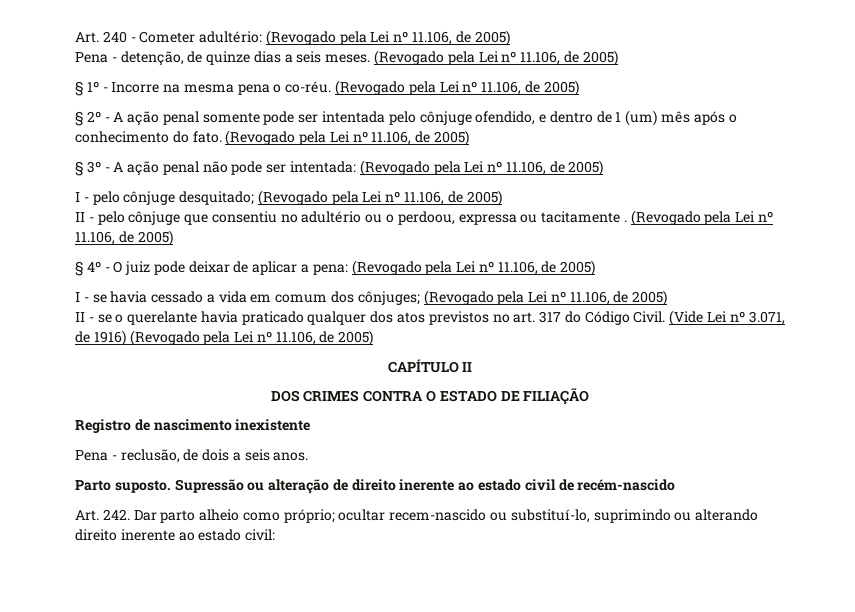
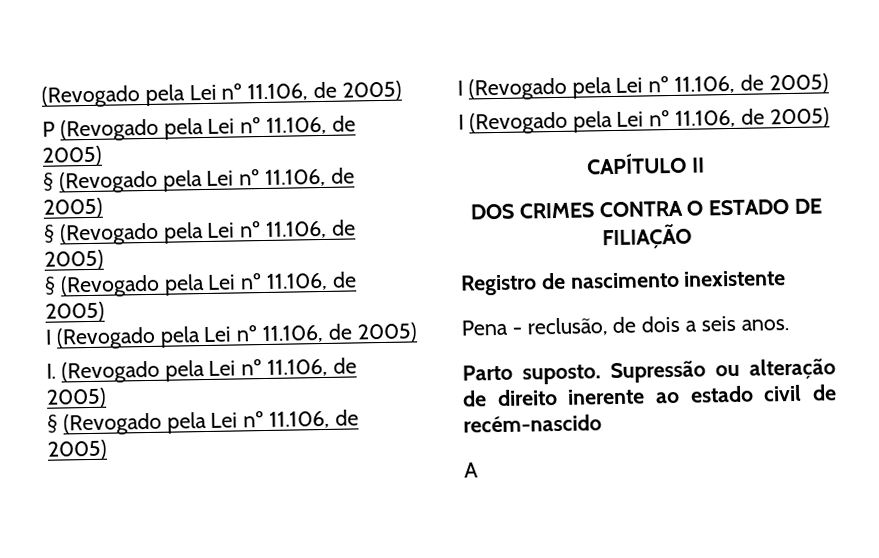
[75,30,510,46] [75,50,618,66] [75,80,579,96] [75,110,737,126] [75,130,470,146] [75,160,604,176] [75,190,502,206] [75,210,774,226] [75,230,173,246] [75,260,596,276] [75,290,668,306] [75,310,785,326] [75,330,126,346] Art. 240 - Cometer adultério: (Revogado pela Lei nº 11.106, de 2005) // Pena - detenção, de quinze dias a seis meses. (Revogado pela Lei nº 11.106, de 2005) // § 1º - Incorre na mesma pena o co-réu. (Revogado pela Lei nº 11.106, de 2005) // § 2º - A ação penal somente pode ser intentada pelo cônjuge ofendido, e dentro de 1 (um) mês após o conhecimento do fato. (Revogado pela Lei nº 11.106, de 2005) // § 3º - A ação penal não pode ser intentada: (Revogado pela Lei nº 11.106, de 2005) // I - pelo cônjuge desquitado; (Revogado pela Lei nº 11.106, de 2005) // II - pelo cônjuge que consentiu no adultério ou o perdoou, expressa ou tacitamente . (Revogado pela Lei nº 11.106, de 2005) // § 4º - O juiz pode deixar de aplicar a pena: (Revogado pela Lei nº 11.106, de 2005) // I - se havia cessado a vida em comum dos cônjuges; (Revogado pela Lei nº 11.106, de 2005) // II - se o querelante havia praticado qualquer dos atos previstos no art. 317 do Código Civil. (Vide Lei nº 3.071, de 1916) -> [41,80,402,108] [42,115,356,142] [42,145,102,166] [43,167,355,194] [43,197,103,218] [44,219,356,246] [44,249,104,270] [44,271,357,298] [45,301,105,322] [45,322,418,350] [46,357,357,384] [46,387,107,408] [47,409,359,436] [47,439,108,460] [457,73,829,101] [458,114,464,130] (Revogado pela Lei nº 11.106, de 2005) // P (Revogado pela Lei nº 11.106, de 2005) // § (Revogado pela Lei nº 11.106, de 2005) // § (Revogado pela Lei nº 11.106, de 2005) // § (Revogado pela Lei nº 11.106, de 2005) // I (Revogado pela Lei nº 11.106, de 2005) // I. (Revogado pela Lei nº 11.106, de 2005) // § (Revogado pela Lei nº 11.106, de 2005) // I (Revogado pela Lei nº 11.106, de 2005) // I
[75,509,759,523] [75,529,276,541] Art. 242. Dar parto alheio como próprio; ocultar recem-nascido ou substituí-lo, suprimindo ou alterando direito inerente ao estado civil: -> [464,462,479,478] A

